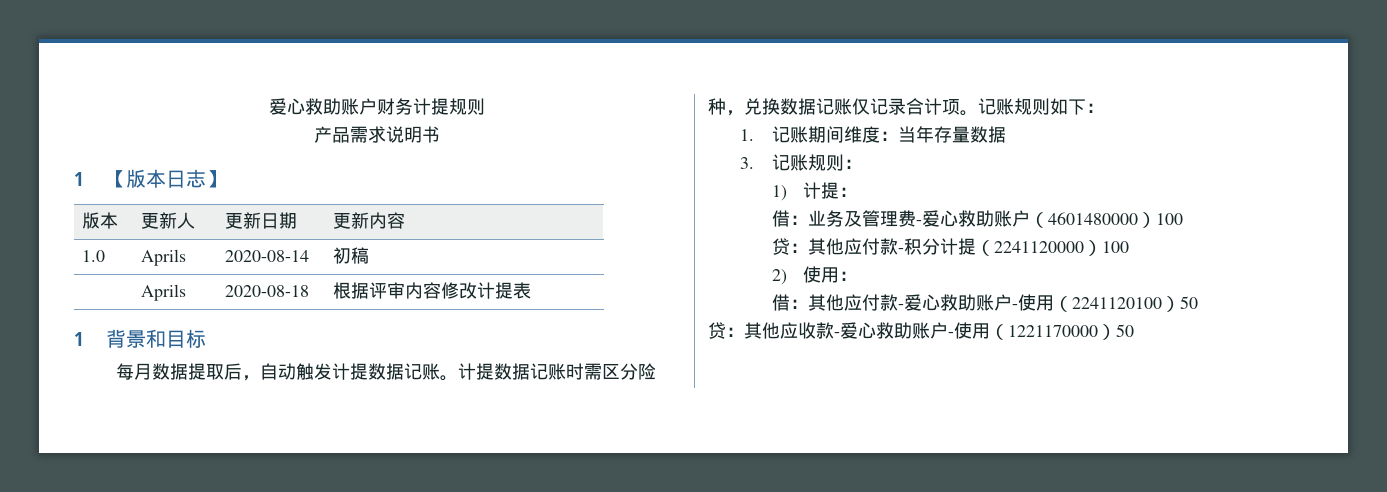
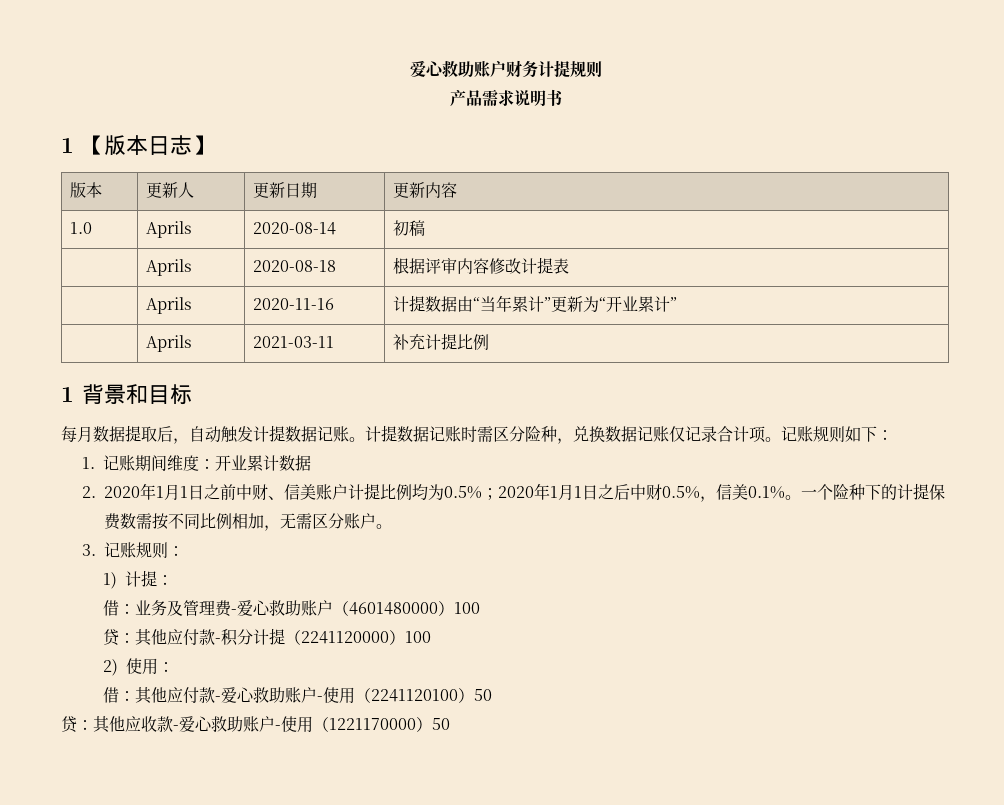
(532, 290) none -> [145,297,192,314] [252,298,334,310] [392,295,677,312] [145,335,192,352] [252,336,334,348] [392,333,489,350] // | Aprils | 2020-11-16 | 计提数据由“当年累计”更新为“开业累计” // | Aprils | 2021-03-11 | 补充计提比例
[897,126,1006,143] 当年存量数据 -> [215,455,312,471] [82,483,946,502] [104,513,393,531] 开业累计数据 // 2. 2020年1月1日之前中财、信美账户计提比例均为0.5%；2020年1月1日之后中财0.5%，信美0.1%。一个险种下的计提保费数需按不同比例相加，无需区分账户。

